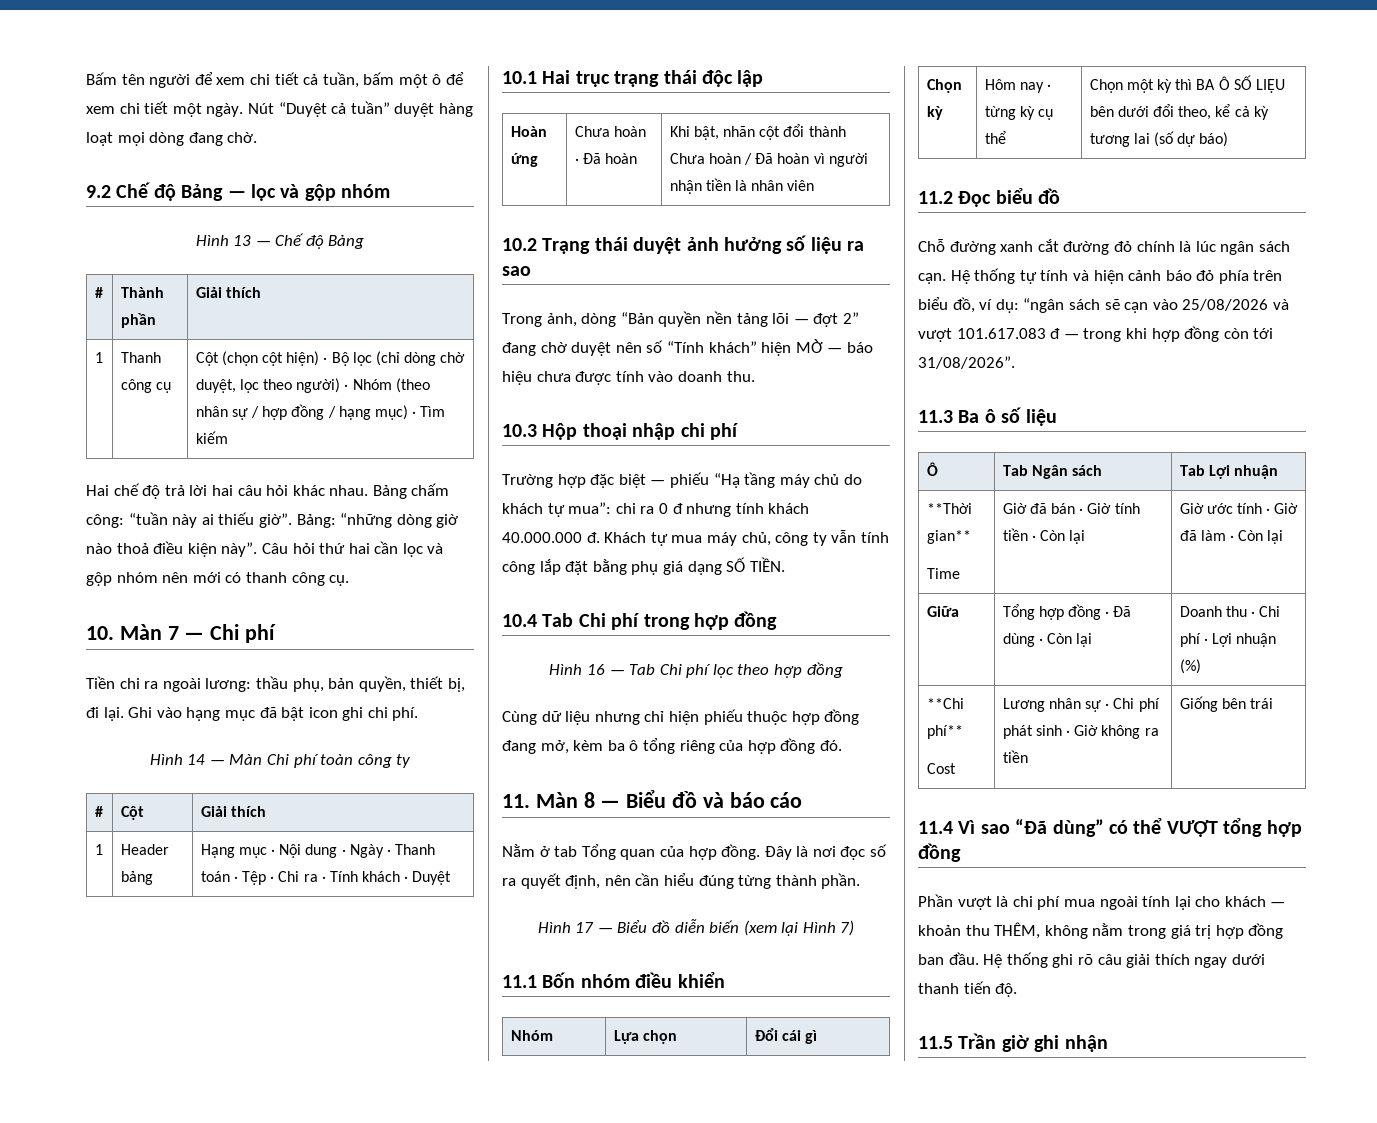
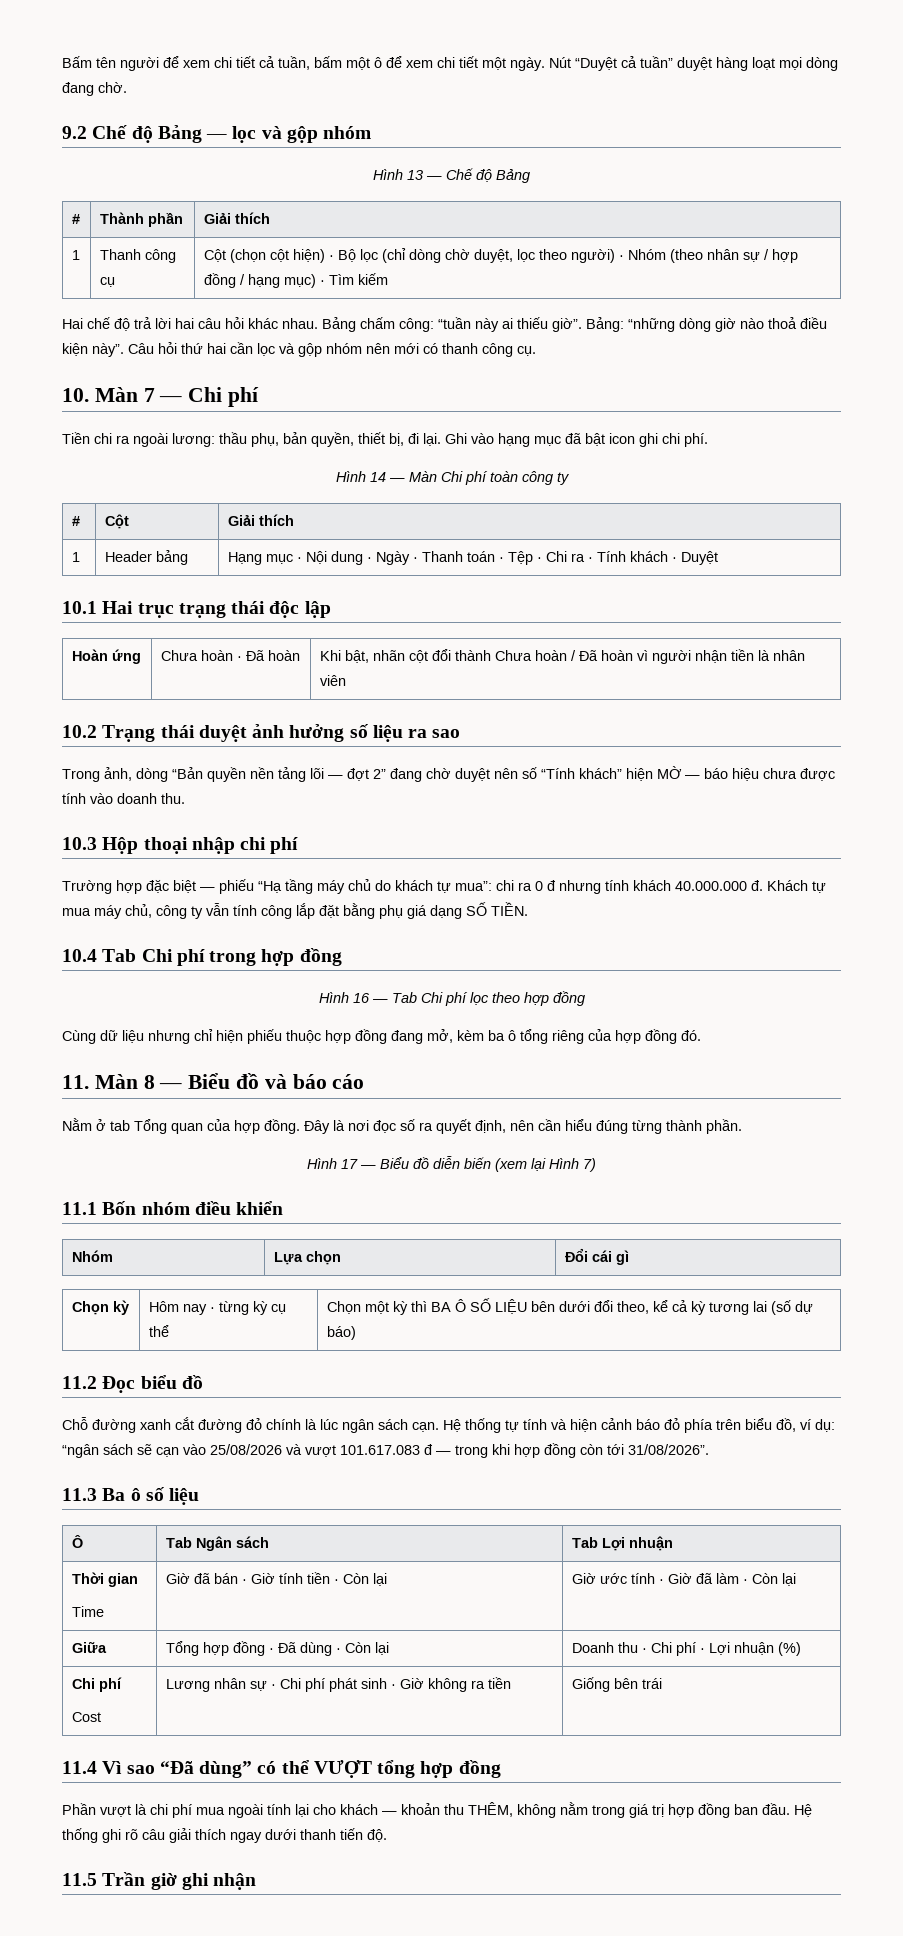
[926,503,972,514] [926,530,971,544] **Thời gian** -> [71,1572,138,1587] Thời gian
[926,698,964,709] [926,725,963,739] **Chi phí** -> [71,1677,122,1692] Chi phí

